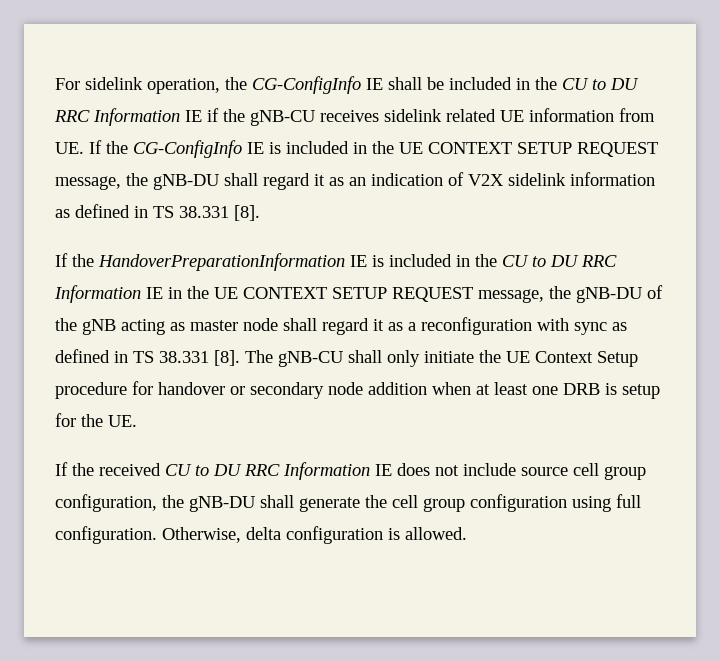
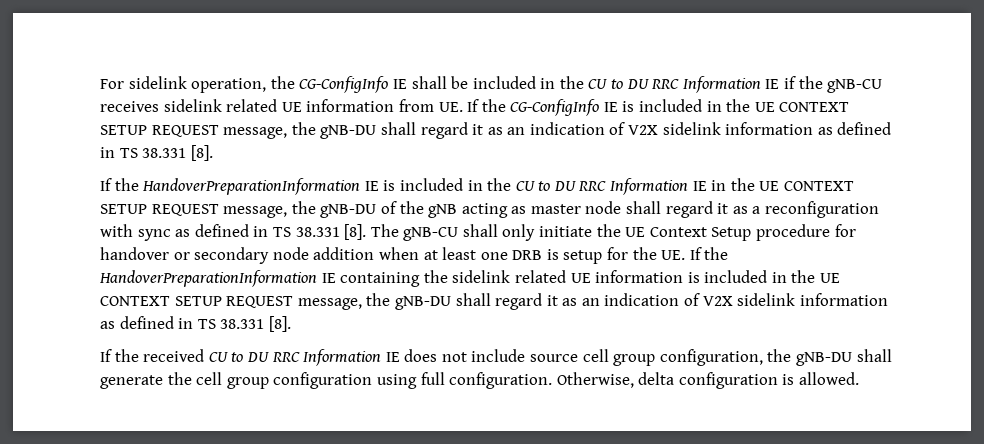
(137, 421) none -> [689,247,729,260] [99,270,841,287] [100,293,888,310] [100,316,291,332] If the HandoverPreparationInformation IE containing the sidelink related UE information is included in the UE CONTEXT SETUP REQUEST message, the gNB-DU shall regard it as an indication of V2X sidelink information as defined in TS 38.331 [8].

